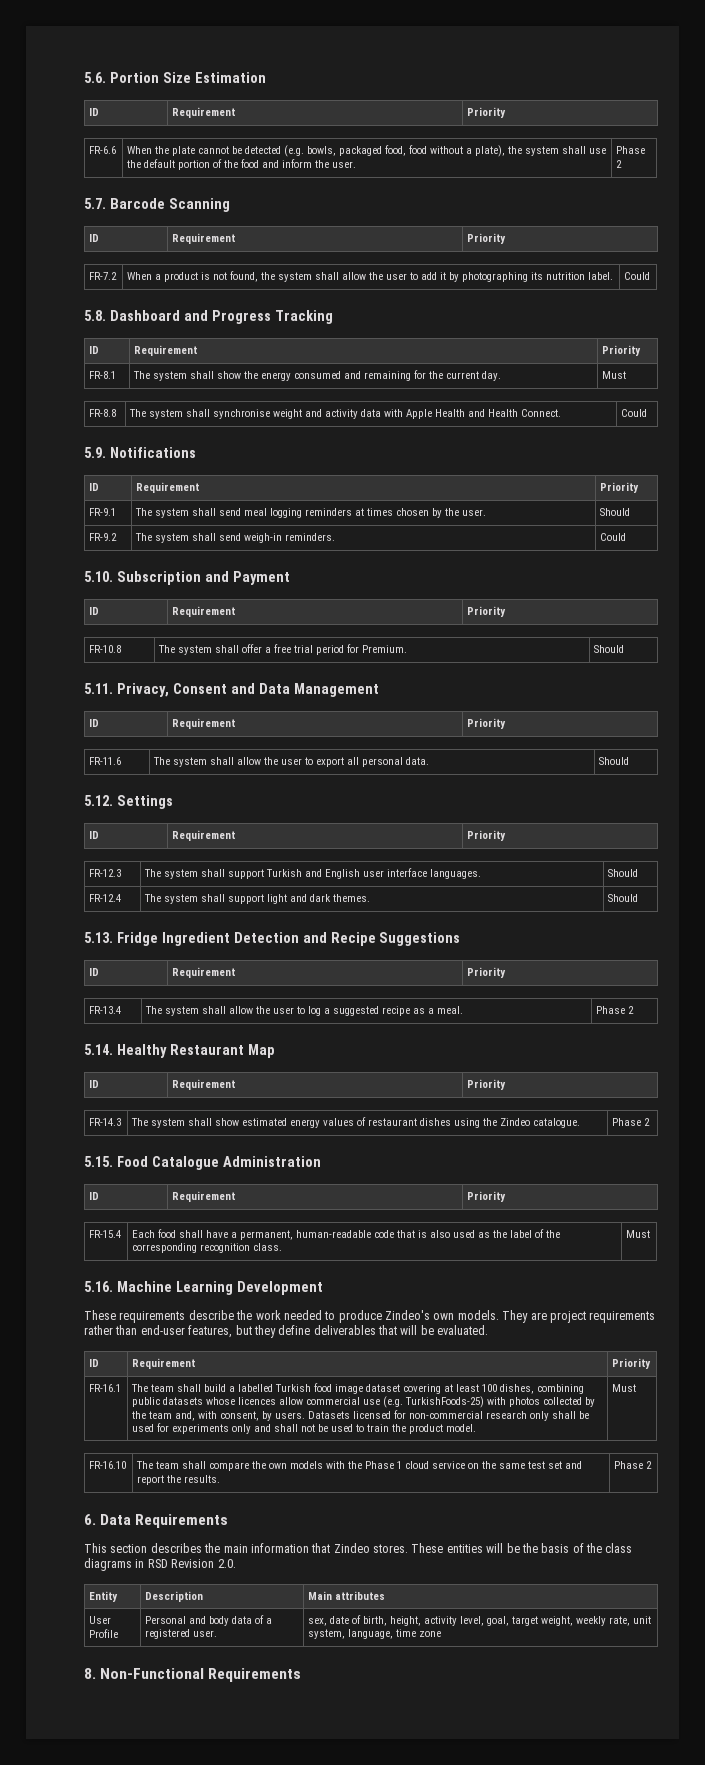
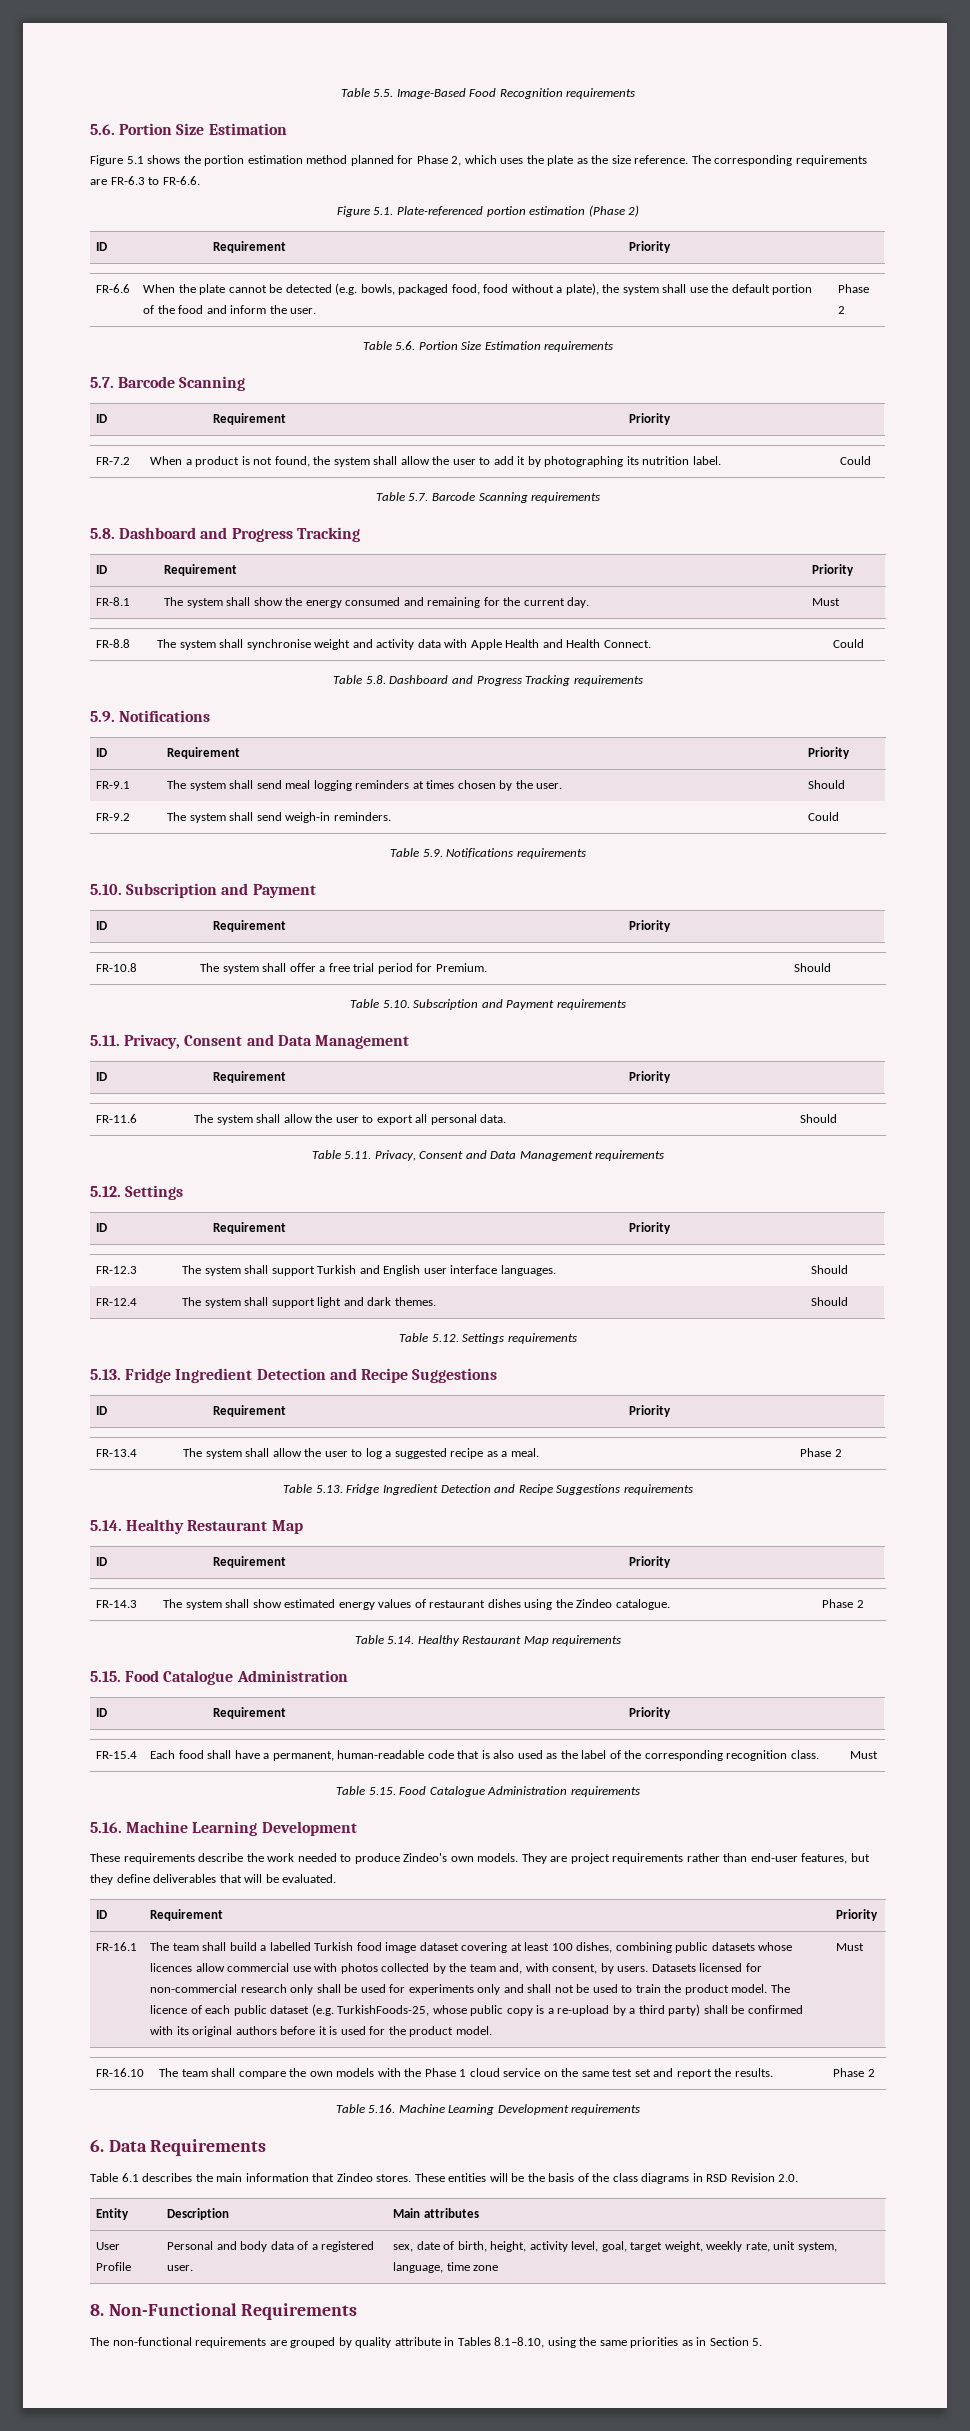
[84,72,266,83] 5.6. Portion Size Estimation -> [340,88,636,99] [90,123,287,135] [90,155,867,166] [90,176,200,185] [336,205,640,217] Table 5.5. Image-Based Food Recognition requirements // 5.6. Portion Size Estimation // Figure 5.1 shows the portion estimation method planned for Phase 2, which uses the plate as the size reference. The corresponding requirements are FR-6.3 to FR-6.6. // Figure 5.1. Plate-referenced portion estimation (Phase 2)
(623, 164) none -> [362,341,614,352] // Table 5.6. Portion Size Estimation requirements
(651, 276) none -> [375,492,601,503] // Table 5.7. Barcode Scanning requirements
(648, 413) none -> [333,675,643,686] // Table 5.8. Dashboard and Progress Tracking requirements
(627, 537) none -> [390,848,586,859] // Table 5.9. Notifications requirements
(625, 649) none -> [350,999,626,1010] // Table 5.10. Subscription and Payment requirements
(630, 761) none -> [311,1150,665,1161] // Table 5.11. Privacy, Consent and Data Management requirements
(639, 898) none -> [399,1333,577,1344] // Table 5.12. Settings requirements
(635, 1010) none -> [283,1484,693,1495] // Table 5.13. Fridge Ingredient Detection and Recipe Suggestions requirements
(651, 1122) none -> [354,1635,622,1646] // Table 5.14. Healthy Restaurant Map requirements
(651, 1234) none -> [336,1786,640,1797] // Table 5.15. Food Catalogue Administration requirements
[383,1396,485,1408] (e.g. TurkishFoods-25) -> (311, 1969) none
(477, 1428) none -> [770,1984,790,1993] [150,2004,803,2016] [150,2026,492,2037] The licence of each public dataset (e.g. TurkishFoods-25, whose public copy is a re-upload by a third party) shall be confirmed with its original authors before it is used for the product model.
(653, 1465) none -> [335,2104,641,2115] // Table 5.16. Machine Learning Development requirements
[84,1543,148,1553] This section -> [90,2173,139,2182] Table 6.1
(302, 1675) none -> [90,2337,763,2348] // The non-functional requirements are grouped by quality attribute in Tables 8.1–8.10, using the same priorities as in Section 5.

